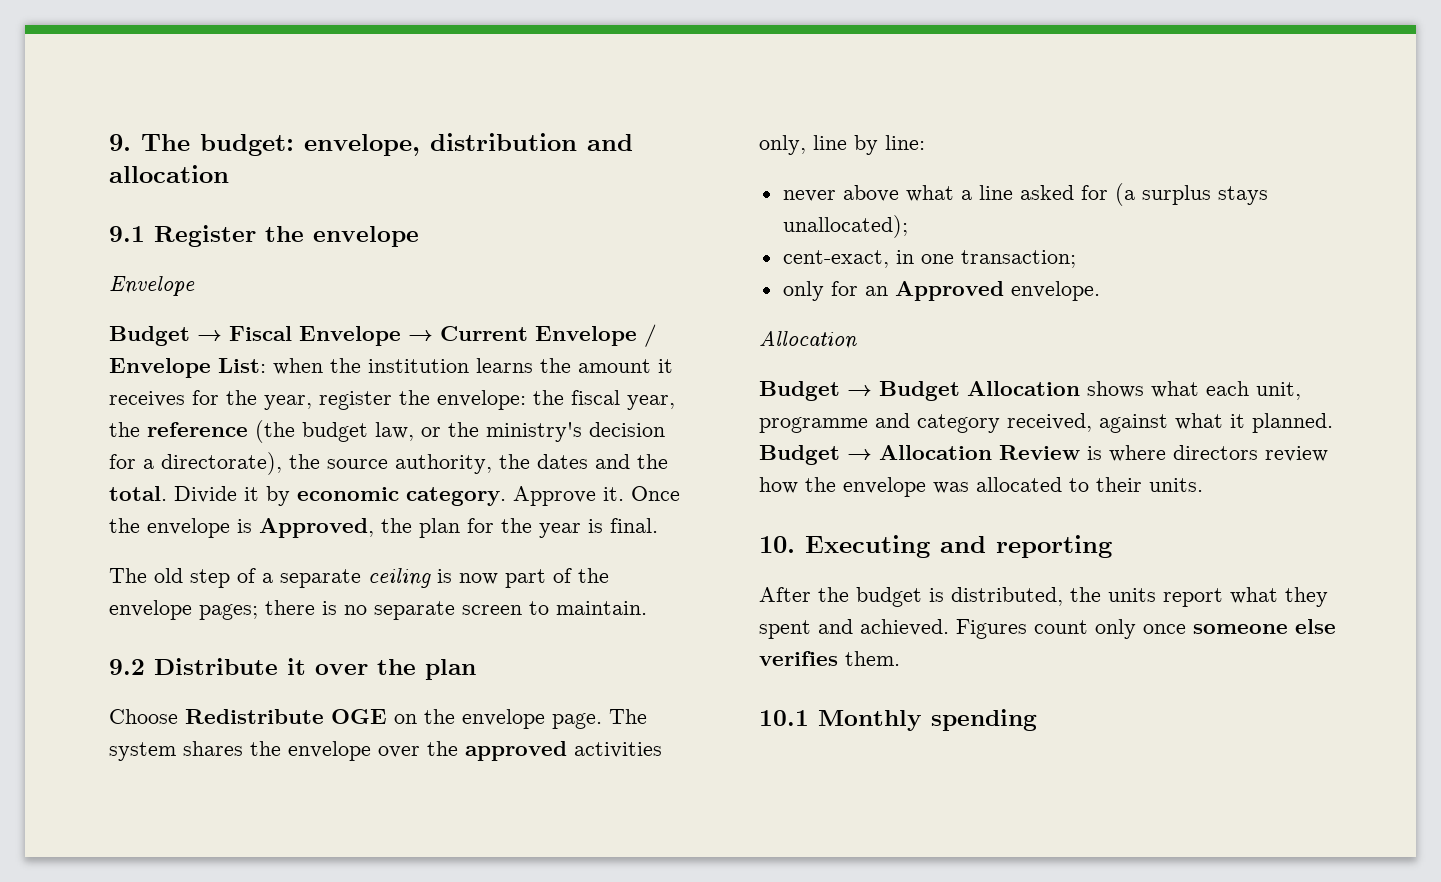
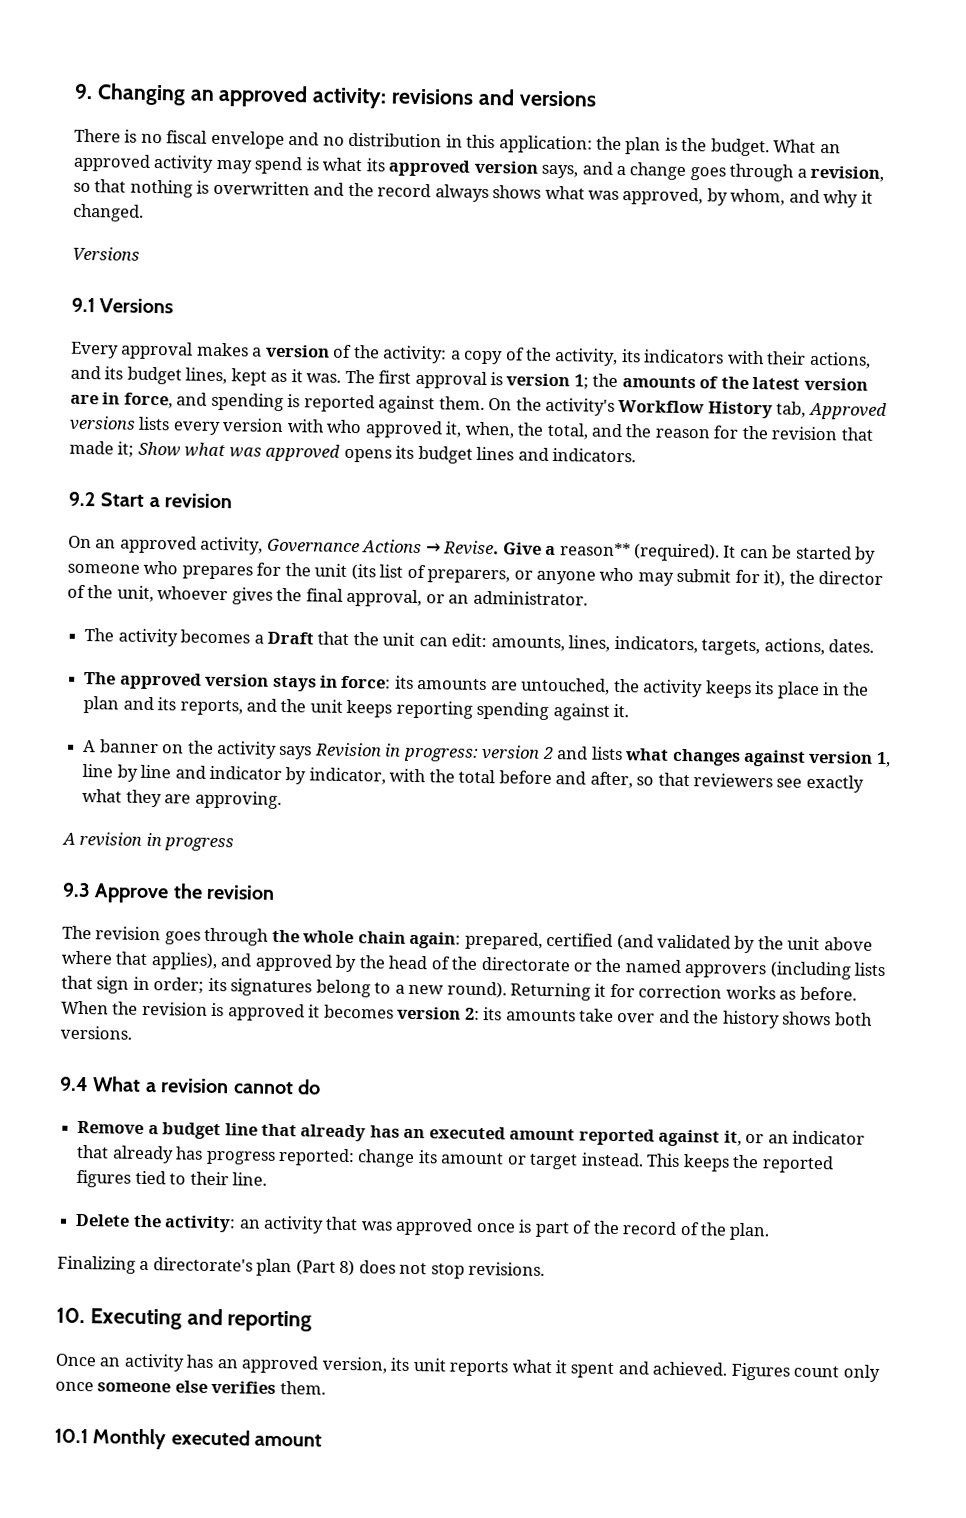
[141,133,633,156] [109,165,229,183] [109,225,419,247] [109,276,195,296] [109,324,657,347] [109,358,673,378] [109,390,675,410] [109,420,665,443] [109,452,668,475] [109,486,680,506] [109,518,658,538] [109,568,609,588] [109,600,647,620] [109,658,476,680] [109,709,647,729] [109,741,662,761] [759,135,925,155] [782,183,1268,206] [782,215,908,238] [782,250,1076,268] [782,281,1100,301] [759,330,857,349] [759,381,1301,401] [759,413,1333,433] [759,445,1328,465] [759,477,1203,497] [759,535,1112,558] [759,587,1328,607] The budget: envelope, distribution and allocation // 9.1 Register the envelope // Envelope // Budget → Fiscal Envelope → Current Envelope / Envelope List: when the institution learns the amount it receives for the year, register the envelope: the fiscal year, the reference (the budget law, or the ministry's decision for a directorate), the source authority, the dates and the total. Divide it by economic category. Approve it. Once the envelope is Approved, the plan for the year is final. // The old step of a separate ceiling is now part of the envelope pages; there is no separate screen to maintain. // 9.2 Distribute it over the plan // Choose Redistribute OGE on the envelope page. The system shares the envelope over the approved activities only, line by line: // never above what a line asked for (a surplus stays unallocated); // cent-exact, in one transaction; // only for an Approved envelope. // Allocation // Budget → Budget Allocation shows what each unit, programme and category received, against what it planned. Budget → Allocation Review is where directors review how the envelope was allocated to their units. // 10. Executing and reporting // After the budget is distributed, the units report what they -> [96,83,597,109] [74,128,841,157] [73,153,885,182] [73,179,873,208] [73,203,144,222] [72,246,140,261] [71,297,174,314] [70,341,871,369] [70,365,868,391] [70,392,887,421] [69,415,874,441] [69,440,637,464] [68,491,233,509] [68,535,877,564] [67,560,884,587] [67,584,588,608] [84,628,874,656] [84,672,870,700] [83,696,630,721] [83,739,891,768] [82,763,864,793] [82,788,282,809] [62,831,235,852] [62,882,276,904] [62,925,873,954] [61,950,886,980] [61,975,857,1001] [61,1000,873,1029] [60,1025,132,1040] [59,1076,321,1095] [77,1120,865,1147] [76,1144,834,1174] [76,1169,267,1188] [75,1213,771,1241] [57,1255,546,1279] [56,1307,313,1332] [55,1353,568,1377] Changing an approved activity: revisions and versions // There is no fiscal envelope and no distribution in this application: the plan is the budget. What an approved activity may spend is what its approved version says, and a change goes through a revision, so that nothing is overwritten and the record always shows what was approved, by whom, and why it changed. // Versions // 9.1 Versions // Every approval makes a version of the activity: a copy of the activity, its indicators with their actions, and its budget lines, kept as it was. The first approval is version 1; the amounts of the latest version are in force, and spending is reported against them. On the activity's Workflow History tab, Approved versions lists every version with who approved it, when, the total, and the reason for the revision that made it; Show what was approved opens its budget lines and indicators. // 9.2 Start a revision // On an approved activity, Governance Actions → Revise. Give a reason** (required). It can be started by someone who prepares for the unit (its list of preparers, or anyone who may submit for it), the director of the unit, whoever gives the final approval, or an administrator. // The activity becomes a Draft that the unit can edit: amounts, lines, indicators, targets, actions, dates. // The approved version stays in force: its amounts are untouched, the activity keeps its place in the plan and its reports, and the unit keeps reporting spending against it. // A banner on the activity says Revision in progress: version 2 and lists what changes against version 1, line by line and indicator by indicator, with the total before and after, so that reviewers see exactly what they are approving. // A revision in progress // 9.3 Approve the revision // The revision goes through the whole chain again: prepared, certified (and validated by the unit above where that applies), and approved by the head of the directorate or the named approvers (including lists that sign in order; its signatures belong to a new round). Returning it for correction works as before. When the revision is approved it becomes version 2: its amounts take over and the history shows both versions. // 9.4 What a revision cannot do // Remove a budget line that already has an executed amount reported against it, or an indicator that already has progress reported: change its amount or target instead. This keeps the reported figures tied to their line. // Delete the activity: an activity that was approved once is part of the record of the plan. // Finalizing a directorate's plan (Part 8) does not stop revisions. // 10. Executing and reporting // Once an activity has an approved version, its unit reports what it
[931,709,1037,731] spending -> [170,1429,323,1447] executed amount

